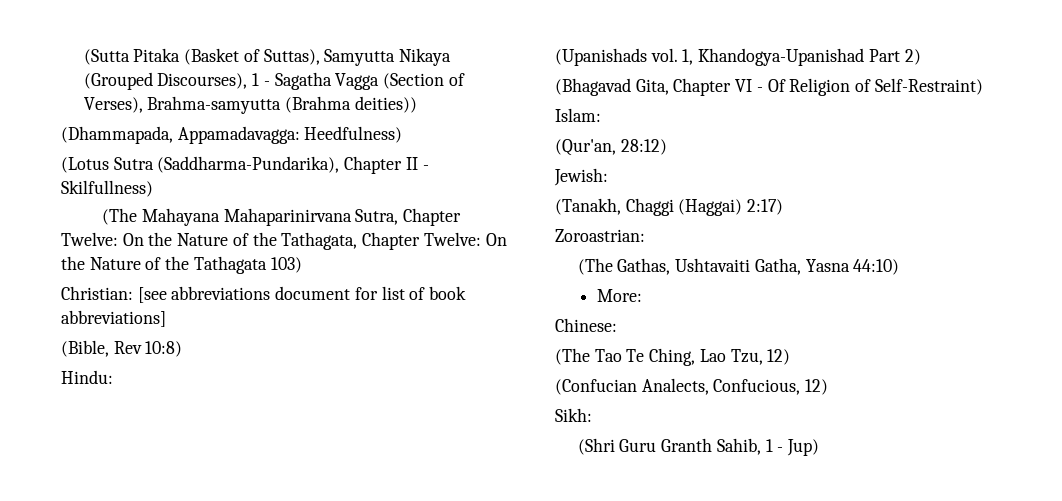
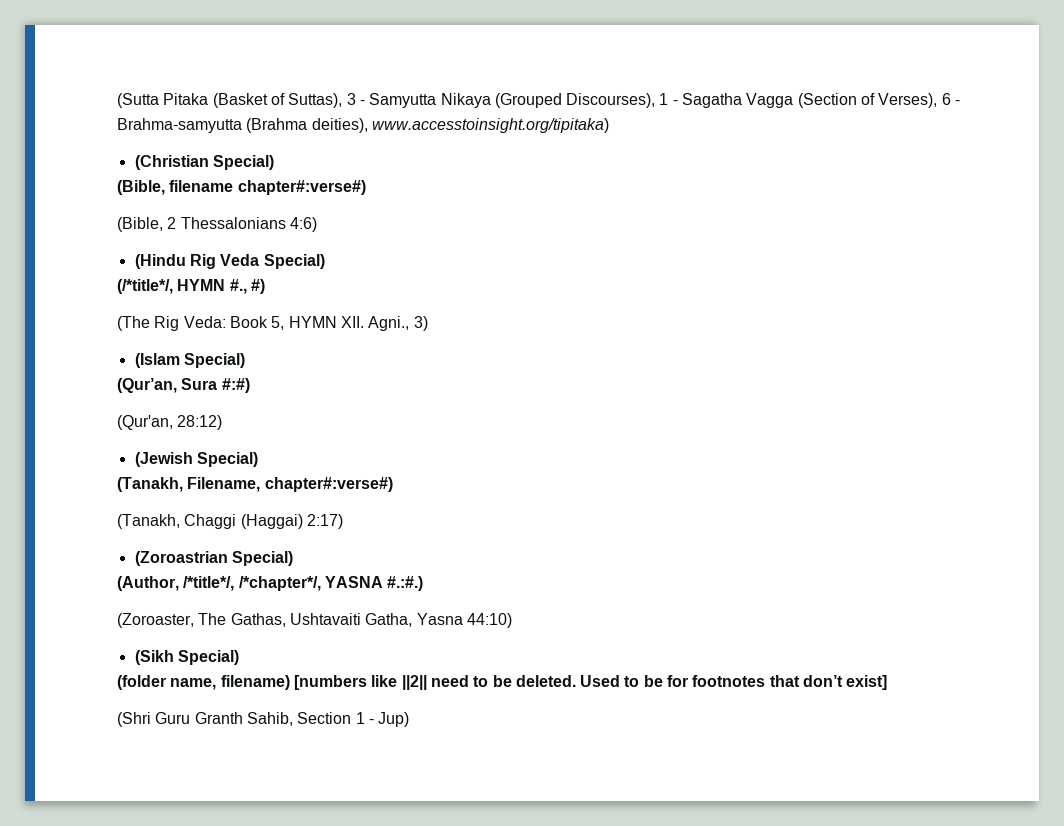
(320, 57) none -> [346,93,365,105] 3 -
[147,96,417,114] [61,126,403,144] [61,156,429,174] [61,180,153,197] [102,208,461,226] [61,232,507,250] [61,256,302,274] [61,286,467,303] [61,310,166,327] [61,340,183,357] [61,370,113,384] [555,48,921,66] [555,78,983,96] [555,108,601,122] [555,139,667,156] [554,168,608,186] [555,198,784,216] [555,229,645,242] [577,258,613,275] Brahma-samyutta (Brahma deities)) // (Dhammapada, Appamadavagga: Heedfulness) // (Lotus Sutra (Saddharma-Pundarika), Chapter II - Skilfullness) // (The Mahayana Mahaparinirvana Sutra, Chapter Twelve: On the Nature of the Tathagata, Chapter Twelve: On the Nature of the Tathagata 103) // Christian: [see abbreviations document for list of book abbreviations] // (Bible, Rev 10:8) // Hindu: // (Upanishads vol. 1, Khandogya-Upanishad Part 2) // (Bhagavad Gita, Chapter VI - Of Religion of Self-Restraint) // Islam: // (Qur'an, 28:12) // Jewish: // (Tanakh, Chaggi (Haggai) 2:17) // Zoroastrian: // (The -> [941,93,961,105] [116,118,609,133] [134,155,274,170] [116,180,366,195] [116,217,317,232] [134,254,325,269] [116,279,265,294] [116,316,428,331] [134,353,245,368] [116,378,250,393] [116,415,223,430] [134,452,258,467] [116,477,393,492] [116,514,343,529] [134,551,293,566] [116,576,424,591] [116,613,227,628] 6 - Brahma-samyutta (Brahma deities), www.accesstoinsight.org/tipitaka) // (Christian Special) // (Bible, filename chapter#:verse#) // (Bible, 2 Thessalonians 4:6) // (Hindu Rig Veda Special) // (/*title*/, HYMN #., #) // (The Rig Veda: Book 5, HYMN XII. Agni., 3) // (Islam Special) // (Qur’an, Sura #:#) // (Qur'an, 28:12) // (Jewish Special) // (Tanakh, Filename, chapter#:verse#) // (Tanakh, Chaggi (Haggai) 2:17) // (Zoroastrian Special) // (Author, /*title*/, /*chapter*/, YASNA #.:#.) // (Zoroaster, The
[596,289,642,302] [555,318,617,332] [555,348,791,366] [555,378,829,395] [555,408,592,422] More: // Chinese: // (The Tao Te Ching, Lao Tzu, 12) // (Confucian Analects, Confucious, 12) // Sikh: -> [134,650,239,665] [116,675,888,690] (Sikh Special) // (folder name, filename) [numbers like ||2|| need to be deleted. Used to be for footnotes that don’t exist]
(761, 446) none -> [297,712,352,724] Section

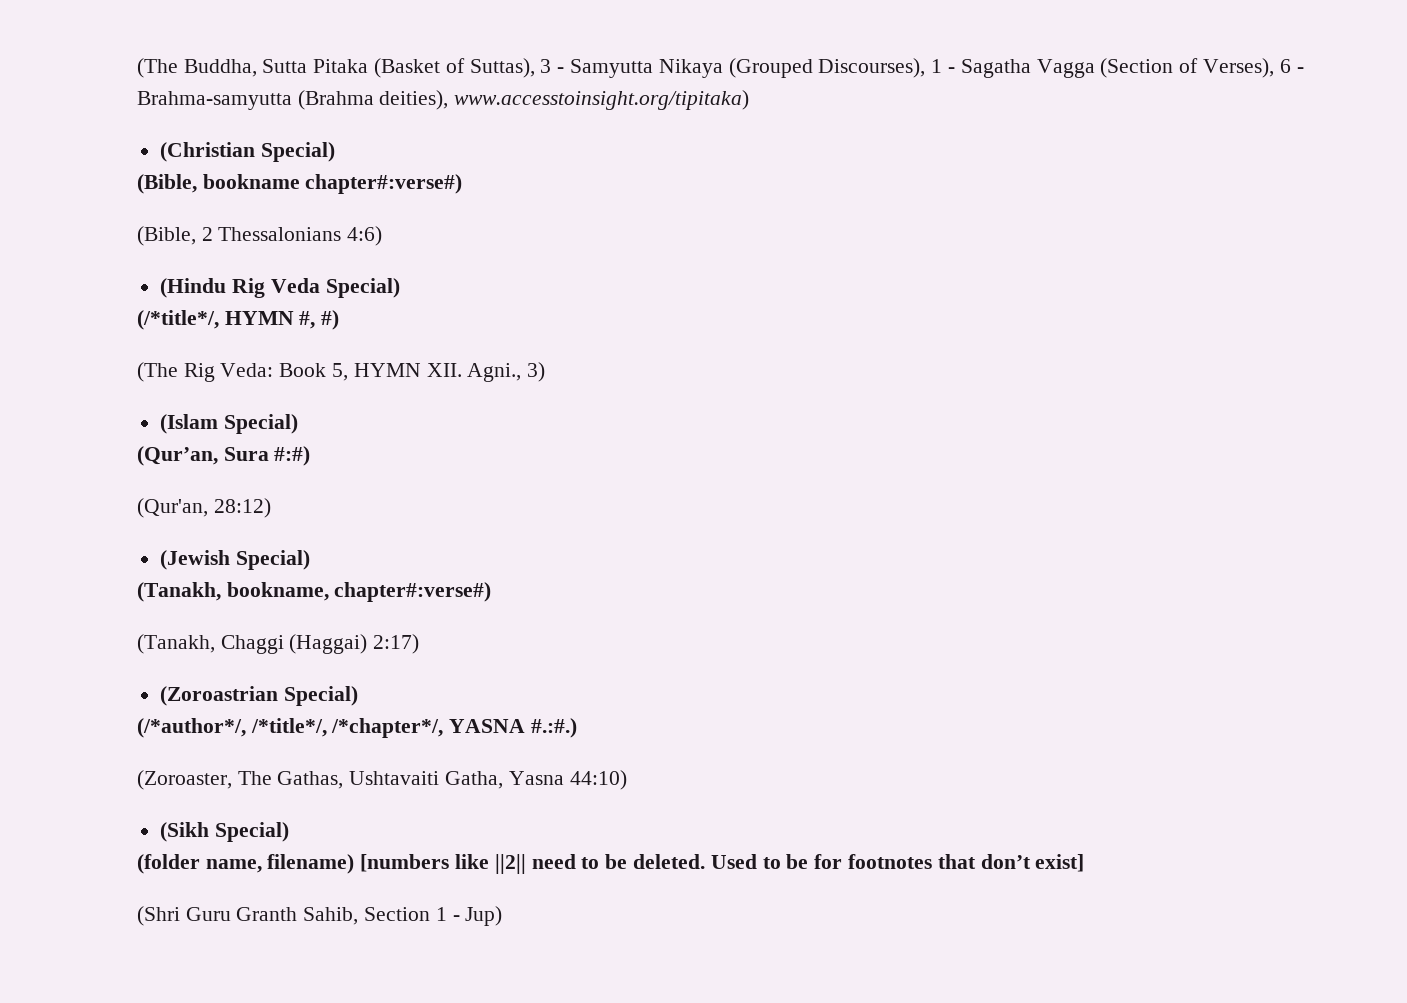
[116,93,159,108] (Sutta -> [136,58,308,78] (The Buddha, Sutta
[169,180,234,192] filename -> [202,174,300,189] bookname
[229,279,247,294] #., -> [299,311,316,329] #,
[187,477,261,492] Filename, -> [226,582,329,601] bookname,
[116,576,179,591] (Author, -> [136,718,246,738] (/*author*/,

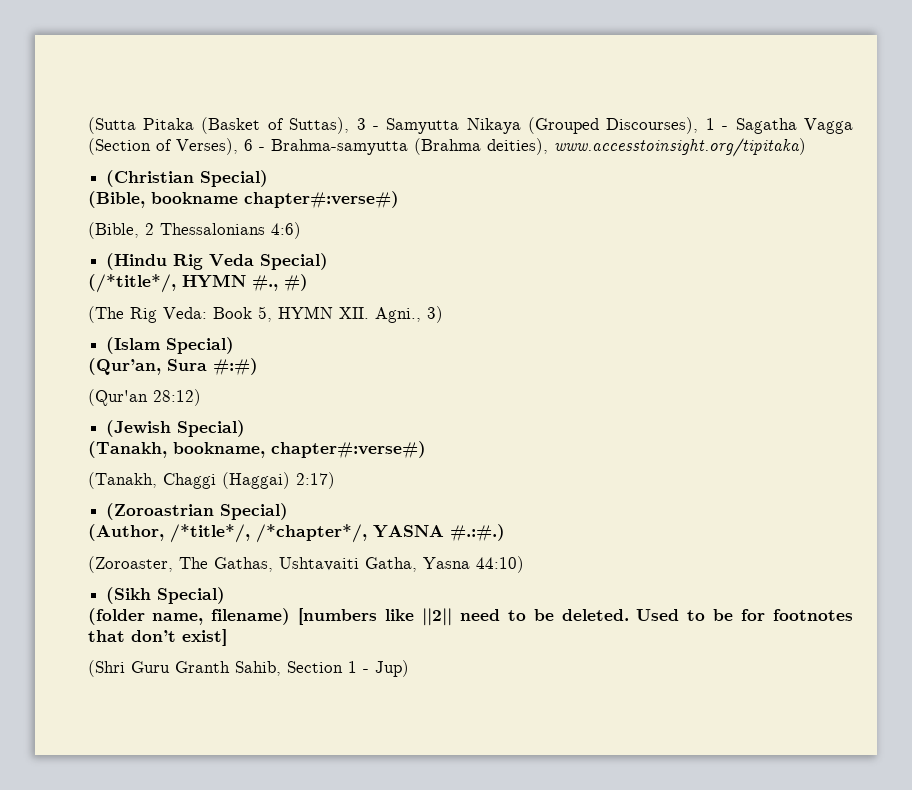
[136,58,308,78] (The Buddha, Sutta -> [87,117,136,134] (Sutta
[299,311,316,329] #, -> [251,275,278,292] #.,
[136,498,208,518] (Qur'an, -> [87,389,148,406] (Qur'an
[136,718,246,738] (/*author*/, -> [87,524,164,541] (Author,

